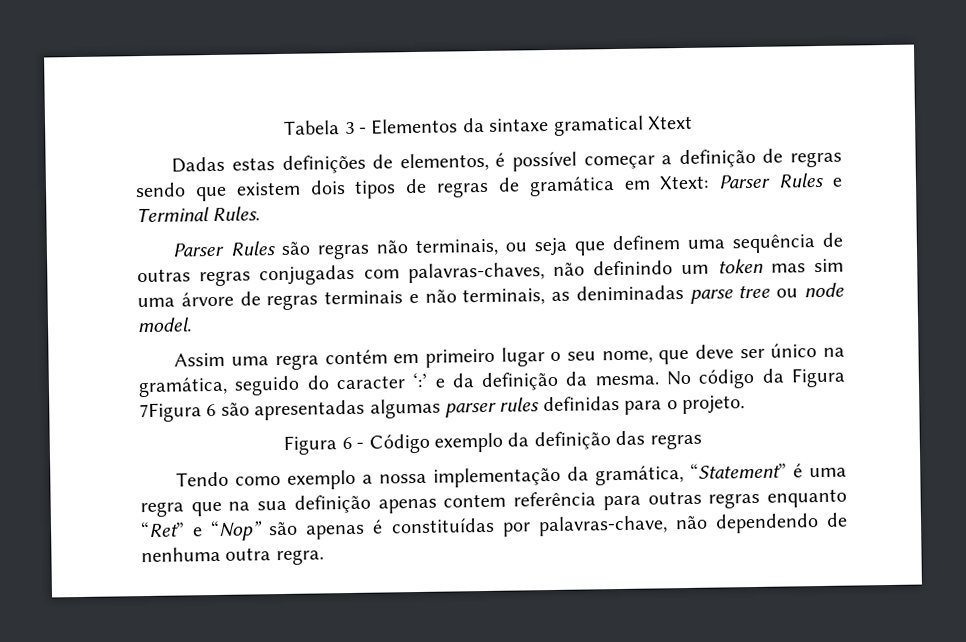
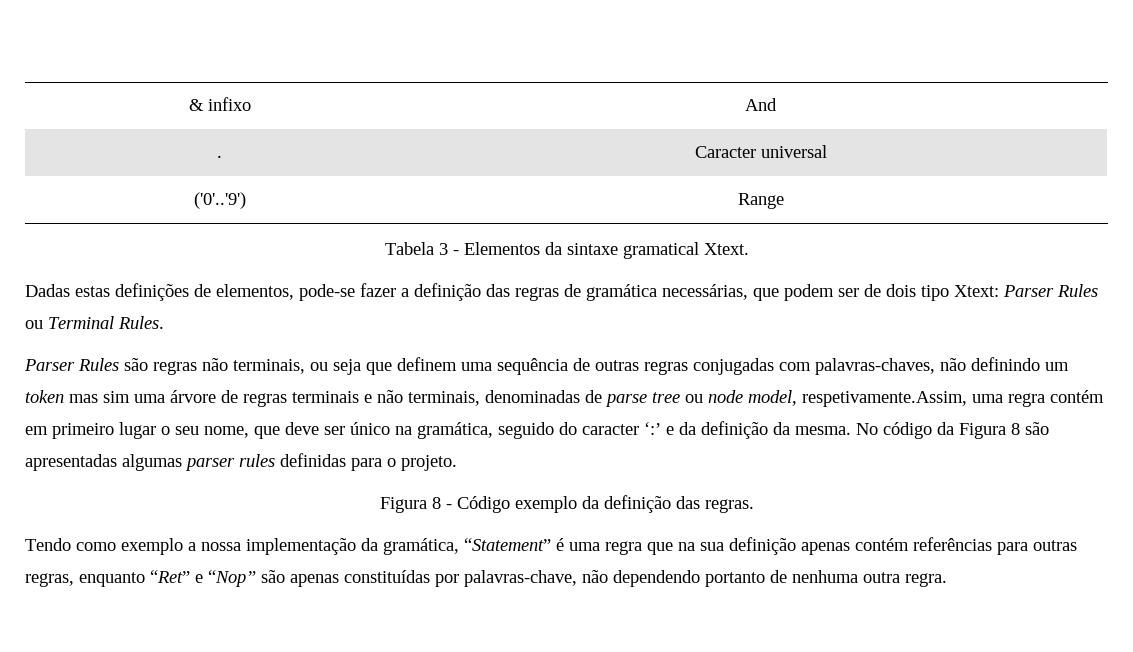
(284, 127) none -> [188,97,251,111] [745,98,778,111] [217,155,222,158] [694,145,827,158] [193,192,246,209] [737,193,784,209] & infixo | And // . | Caracter universal // ('0'..'9') | Range //
[646,115,693,130] Xtext -> [703,243,749,255] Xtext.
[495,148,842,172] [135,176,651,202] é possível começar a definição de regras sendo que existem dois tipos de regras de gramática em -> [299,283,949,301] pode-se fazer a definição das regras de gramática necessárias, que podem ser de dois tipo
[832,177,843,187] e -> [25,320,43,329] ou
[551,285,684,301] as deniminadas -> [485,390,602,403] denominadas de
[137,317,192,333] [174,352,226,367] model. // Assim -> [748,390,967,407] model, respetivamente.Assim,
[139,402,217,423] 7Figura 6 -> [1011,423,1020,435] 8
[341,436,352,450] 6 -> [431,497,441,509] 8
[649,433,702,450] regras -> [704,499,754,513] regras.
[443,491,597,508] contem referência -> [855,537,992,551] contém referências
[708,492,761,509] regras -> [25,573,74,587] regras,
[372,519,384,534] é -> (339, 580) none
(819, 523) none -> [705,572,765,587] portanto

